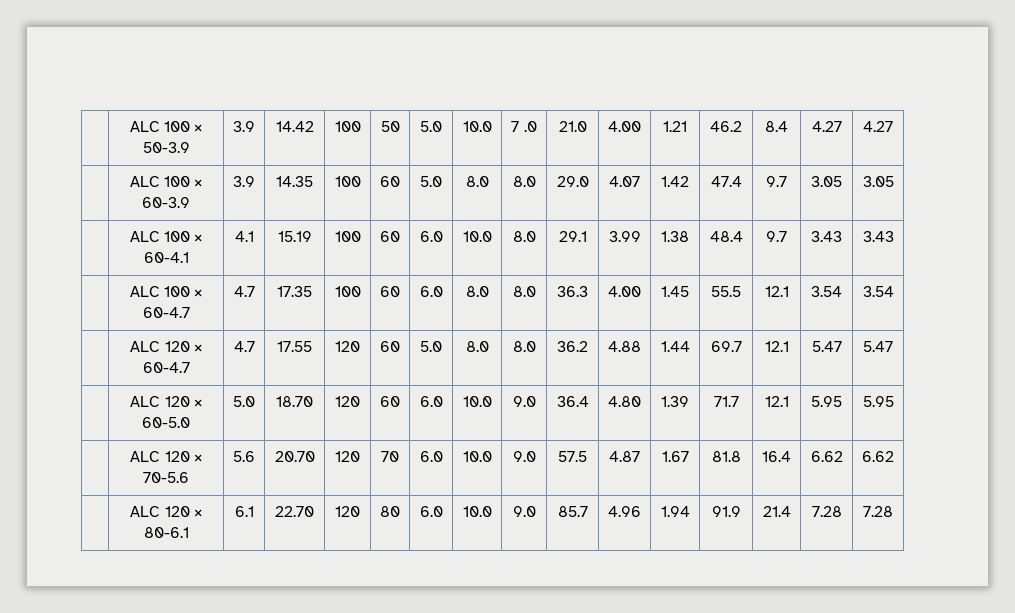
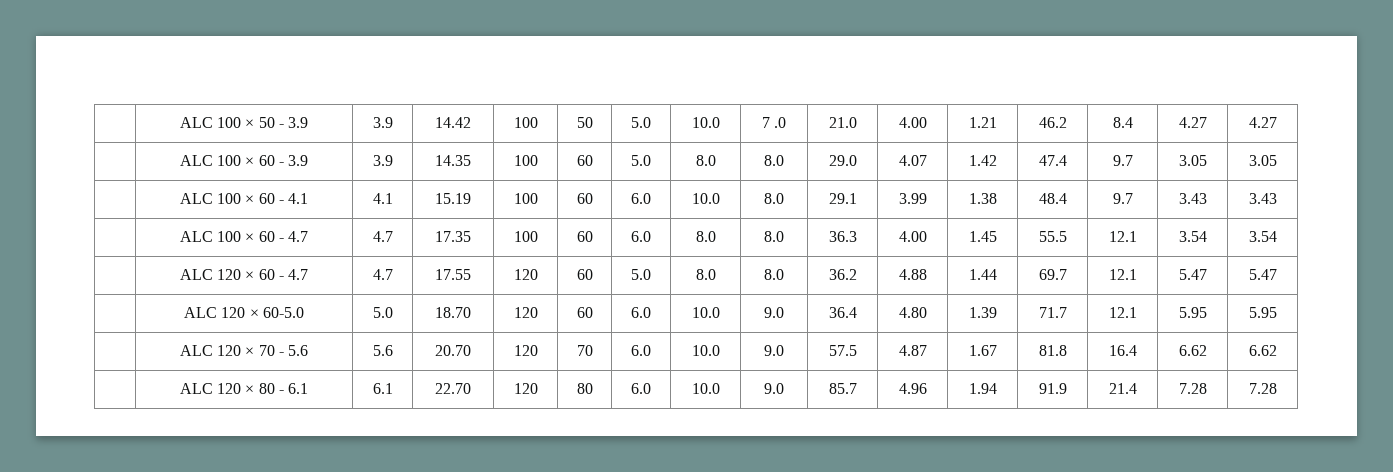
[129,121,203,132] [142,142,190,153] | ALC 100 × 50-3.9 -> [179,117,309,128] | ALC 100 × 50 - 3.9
[142,197,190,208] 60-3.9 -> [258,155,309,166] 60 - 3.9
[143,252,189,263] 60-4.1 -> [258,193,309,204] 60 - 4.1
[142,307,190,318] 60-4.7 -> [258,231,309,242] 60 - 4.7
[142,362,190,373] 60-4.7 -> [258,269,309,280] 60 - 4.7
[143,472,189,483] 70-5.6 -> [258,345,309,356] 70 - 5.6
[143,527,189,538] 80-6.1 -> [258,383,309,394] 80 - 6.1

